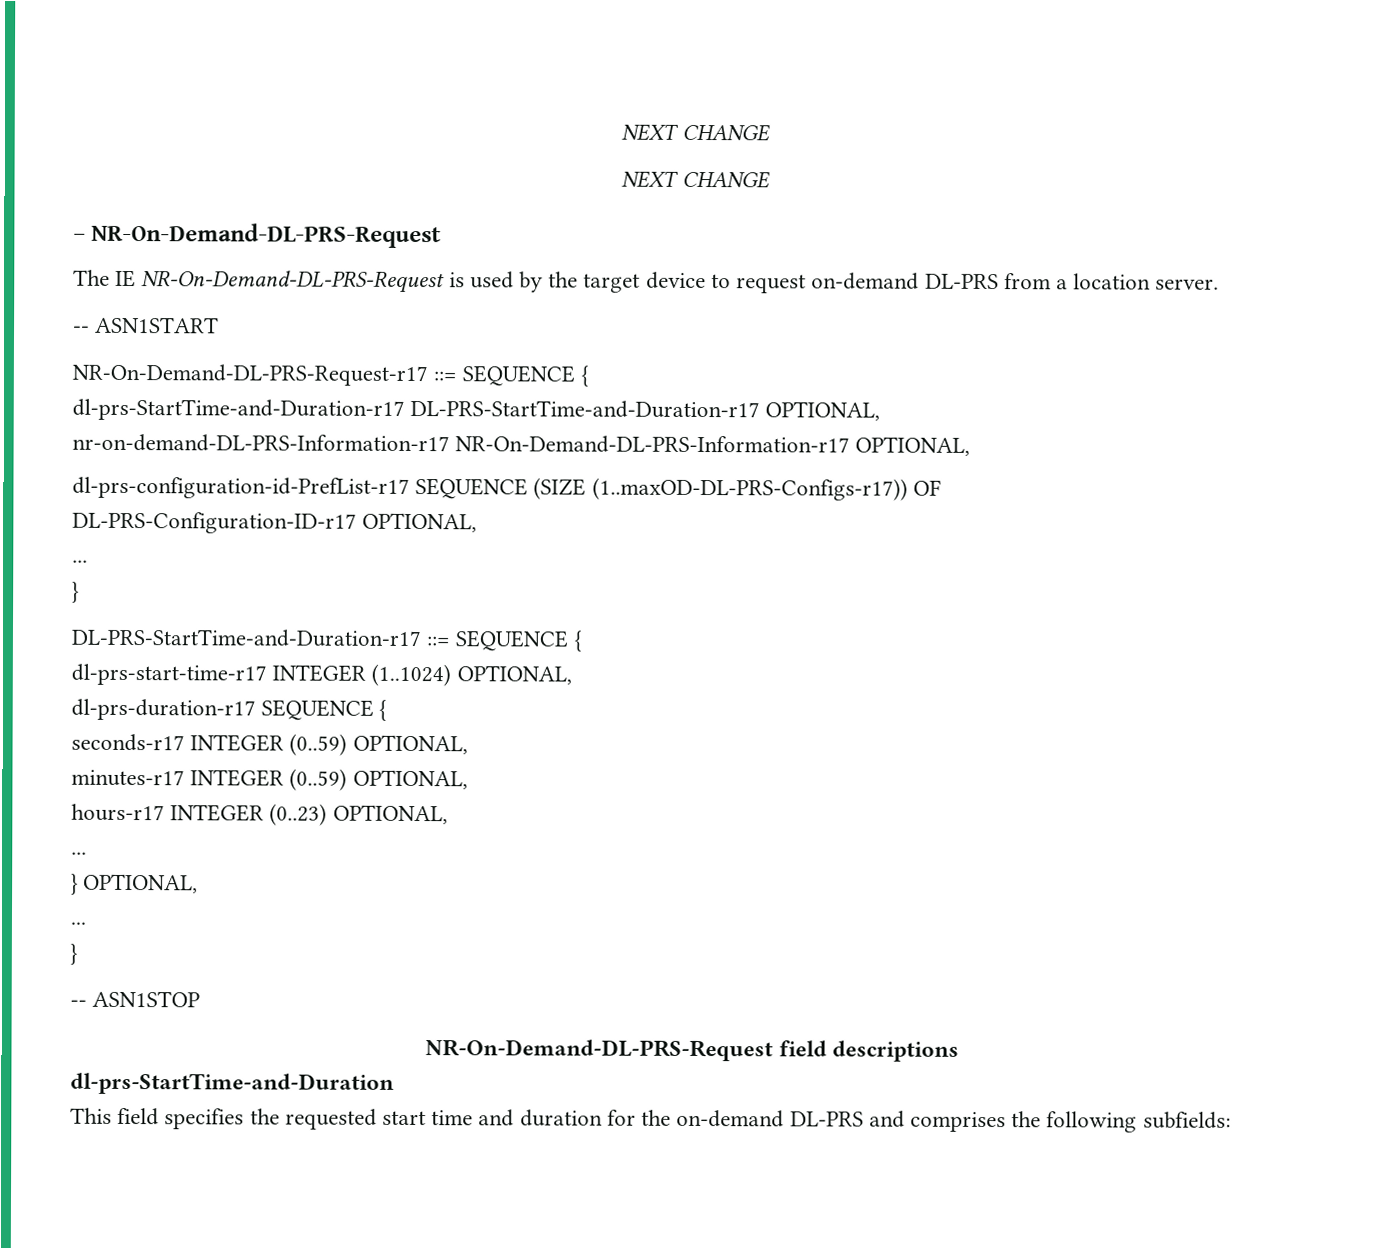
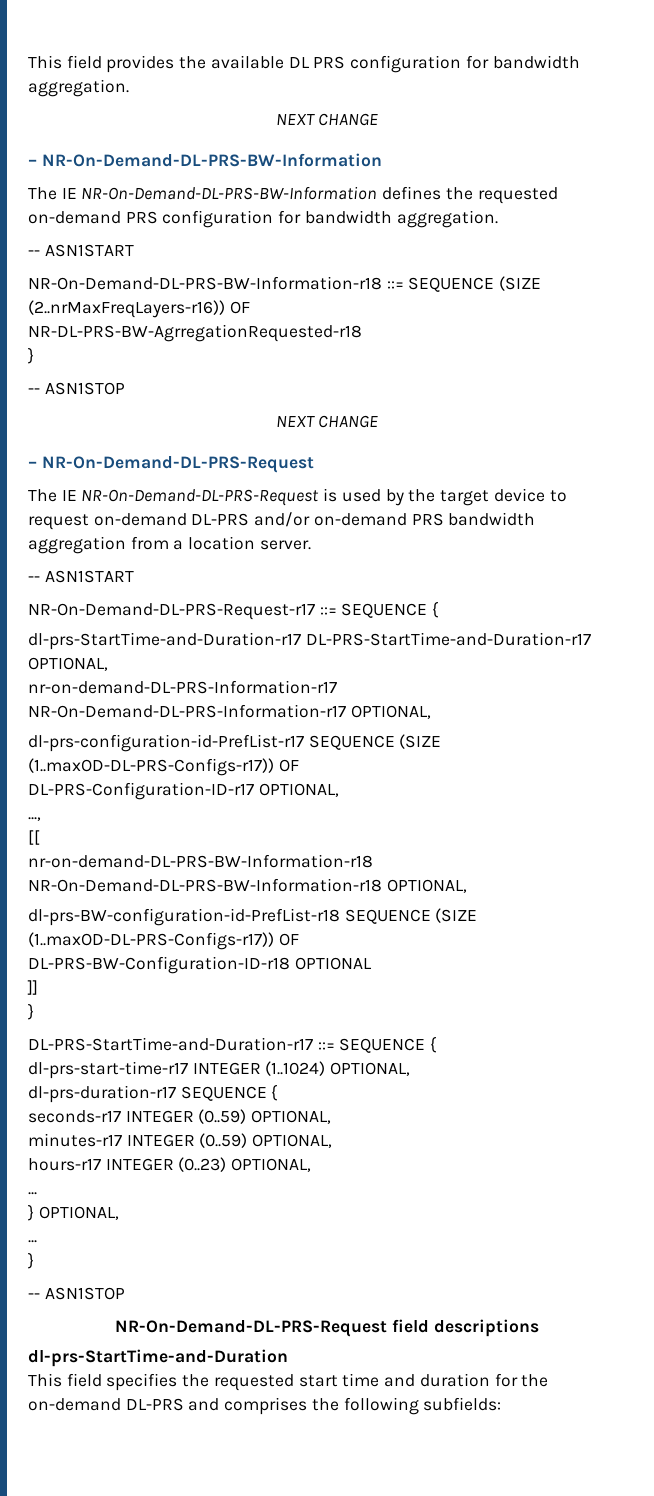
[621,123,770,142] NEXT CHANGE -> [28,55,580,73] [28,79,129,97] [275,113,379,126] [28,153,382,167] [28,186,558,204] [28,210,498,228] [28,244,134,257] [28,276,542,292] [28,300,250,318] [28,324,362,342] [28,347,34,364] [28,382,125,395] This field provides the available DL PRS configuration for bandwidth aggregation. // NEXT CHANGE // – NR-On-Demand-DL-PRS-BW-Information // The IE NR-On-Demand-DL-PRS-BW-Information defines the requested on-demand PRS configuration for bandwidth aggregation. // -- ASN1START // NR-On-Demand-DL-PRS-BW-Information-r18 ::= SEQUENCE (SIZE (2..nrMaxFreqLayers-r16)) OF // NR-DL-PRS-BW-AgrregationRequested-r18 // } // -- ASN1STOP
(999, 281) none -> [254,512,536,527] [28,536,126,554] and/or on-demand PRS bandwidth aggregation
[72,559,88,563] ... -> [28,817,41,821] [28,830,40,845] [28,854,373,868] [28,878,467,893] [28,908,478,926] [28,932,299,950] [28,956,372,974] [27,980,38,995] ..., // [[ // nr-on-demand-DL-PRS-BW-Information-r18 NR-On-Demand-DL-PRS-BW-Information-r18 OPTIONAL, // dl-prs-BW-configuration-id-PrefList-r18 SEQUENCE (SIZE (1..maxOD-DL-PRS-Configs-r17)) OF // DL-PRS-BW-Configuration-ID-r18 OPTIONAL // ]]

